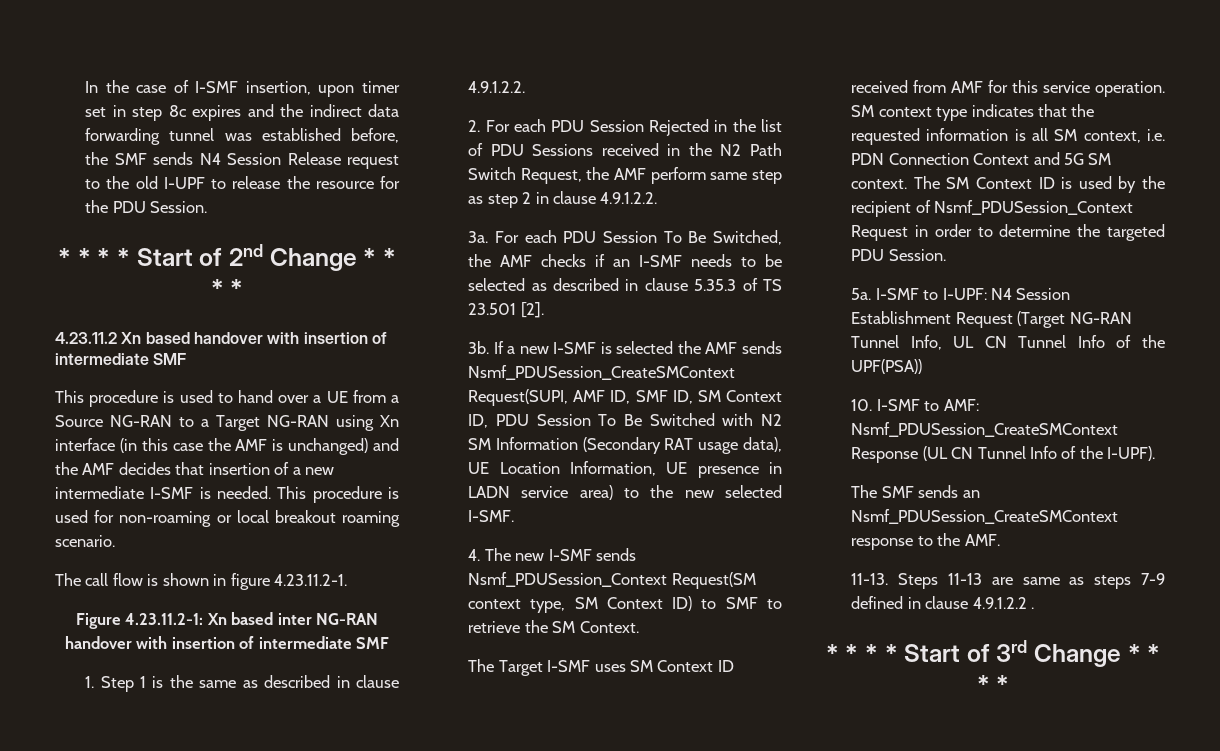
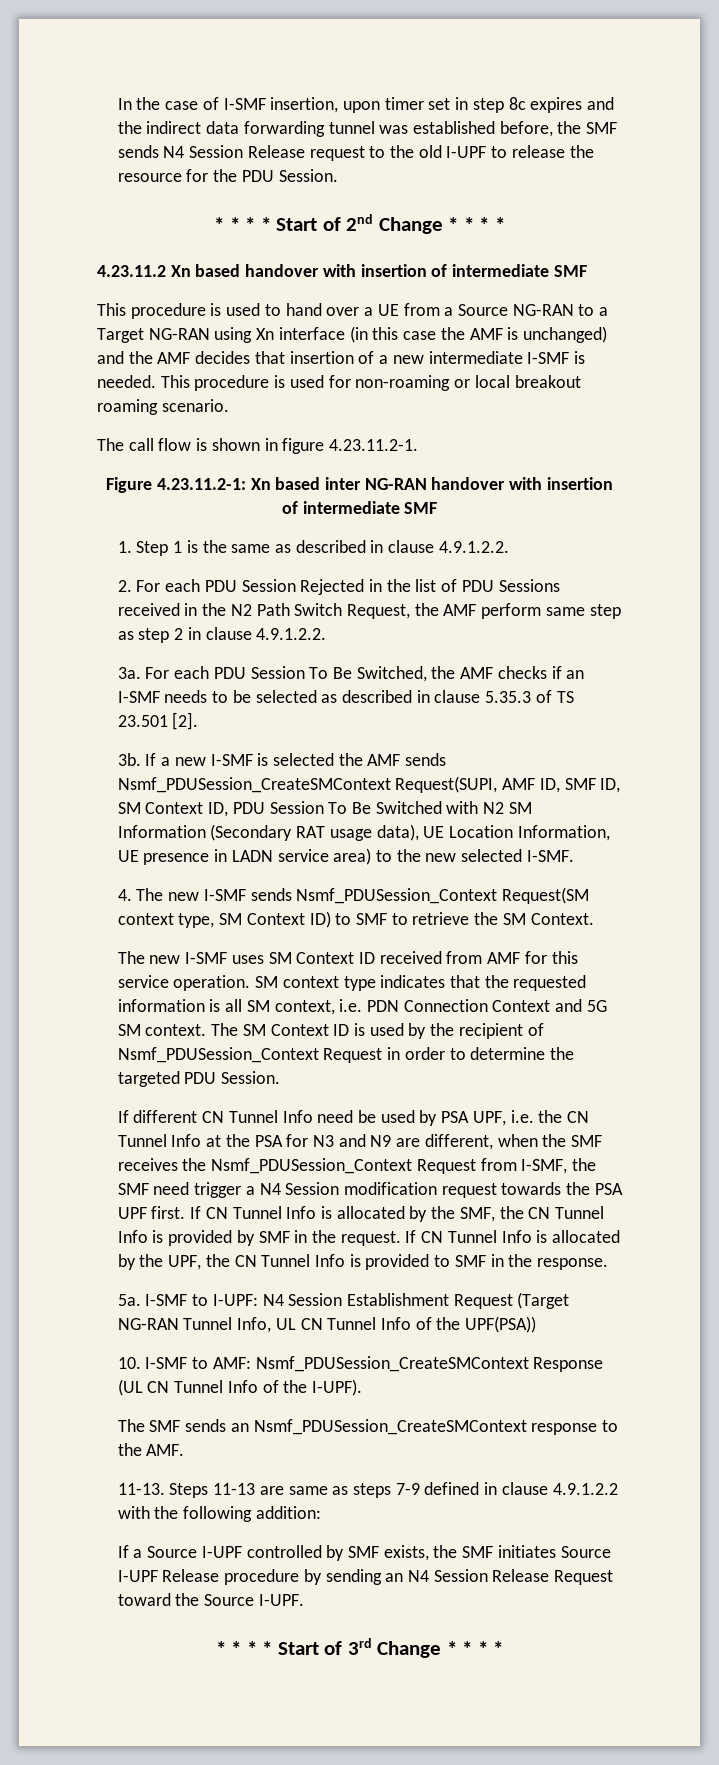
[498,660,543,676] Target -> [149,955,181,964] new
(946, 255) none -> [117,1110,590,1126] [117,1134,603,1150] [117,1158,597,1174] [117,1182,623,1198] [117,1206,605,1222] [117,1230,621,1246] [117,1254,609,1270] // If different CN Tunnel Info need be used by PSA UPF, i.e. the CN Tunnel Info at the PSA for N3 and N9 are different, when the SMF receives the Nsmf_PDUSession_Context Request from I-SMF, the SMF need trigger a N4 Session modification request towards the PSA UPF first. If CN Tunnel Info is allocated by the SMF, the CN Tunnel Info is provided by SMF in the request. If CN Tunnel Info is allocated by the UPF, the CN Tunnel Info is provided to SMF in the response.
[1030,607,1034,609] . -> [117,1506,321,1522] [117,1545,611,1561] [117,1569,614,1585] [117,1593,304,1606] with the following addition: // If a Source I-UPF controlled by SMF exists, the SMF initiates Source I-UPF Release procedure by sending an N4 Session Release Request toward the Source I-UPF.

